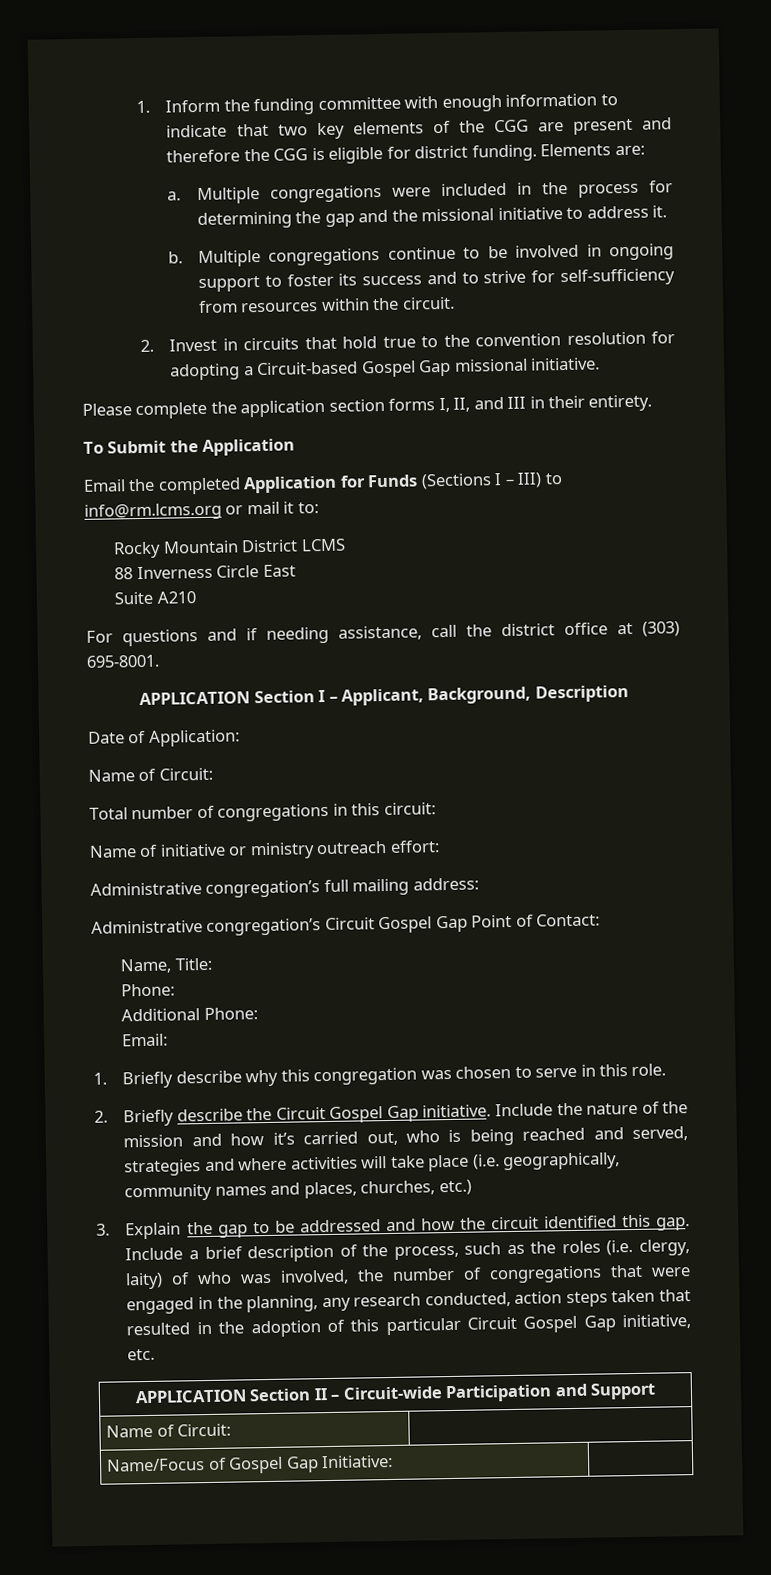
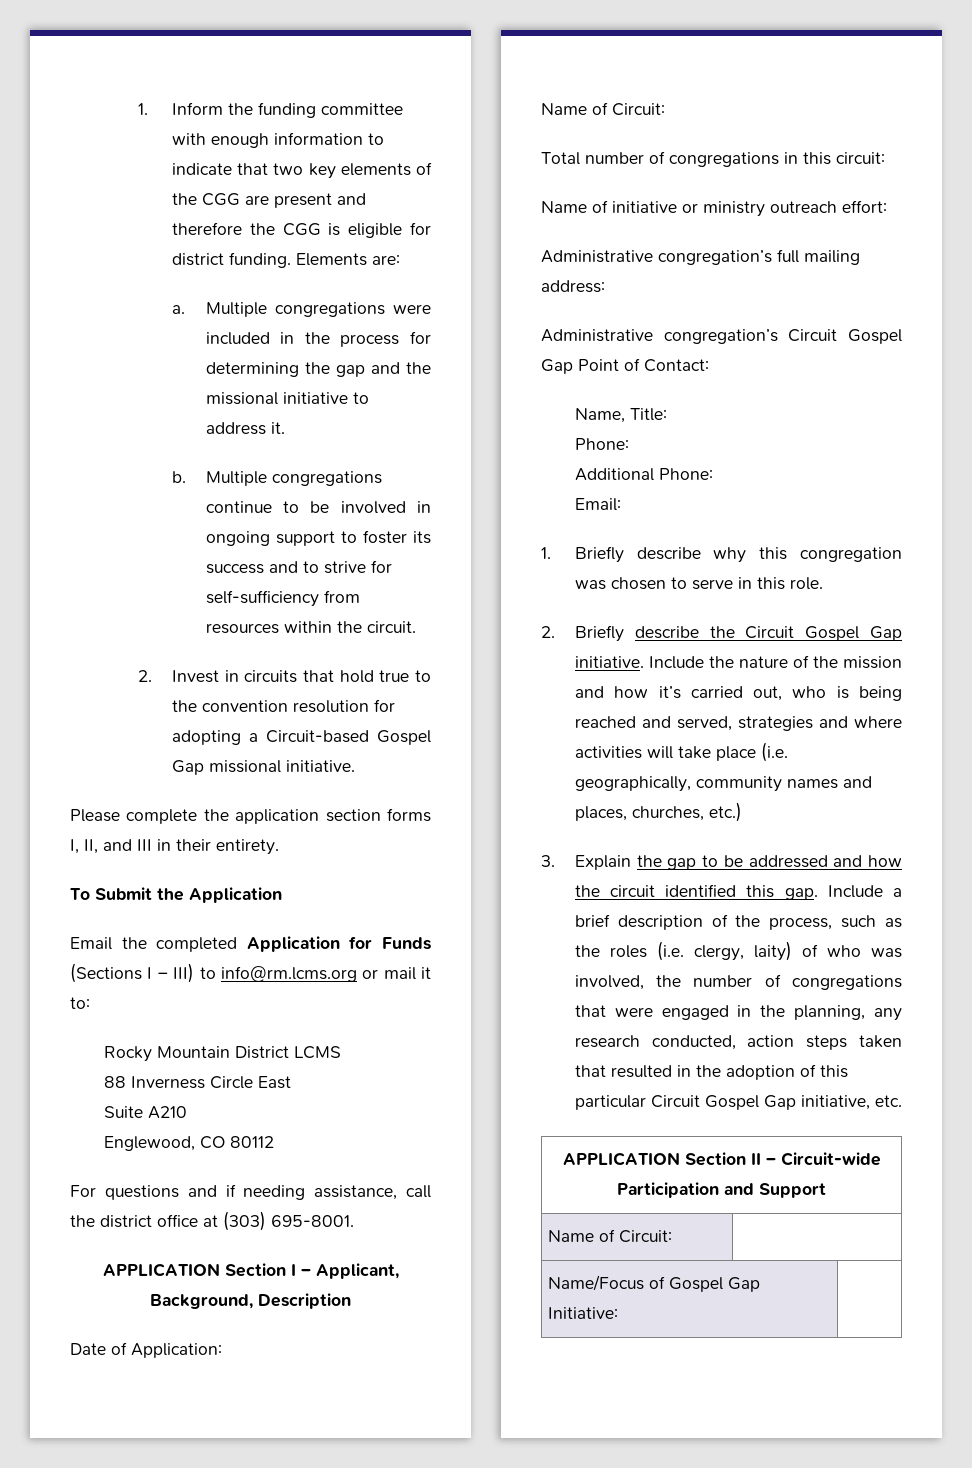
(196, 597) none -> [103,1136,274,1151] // Englewood, CO 80112

